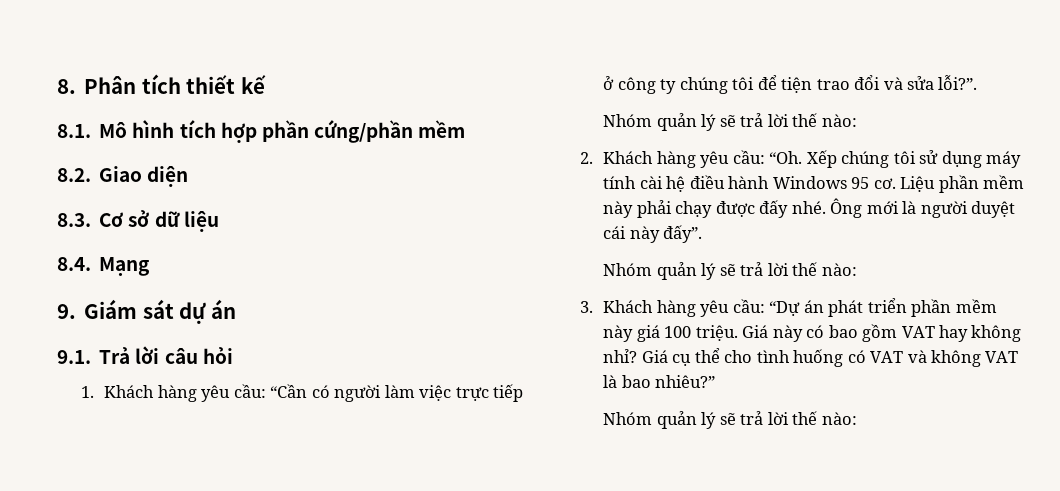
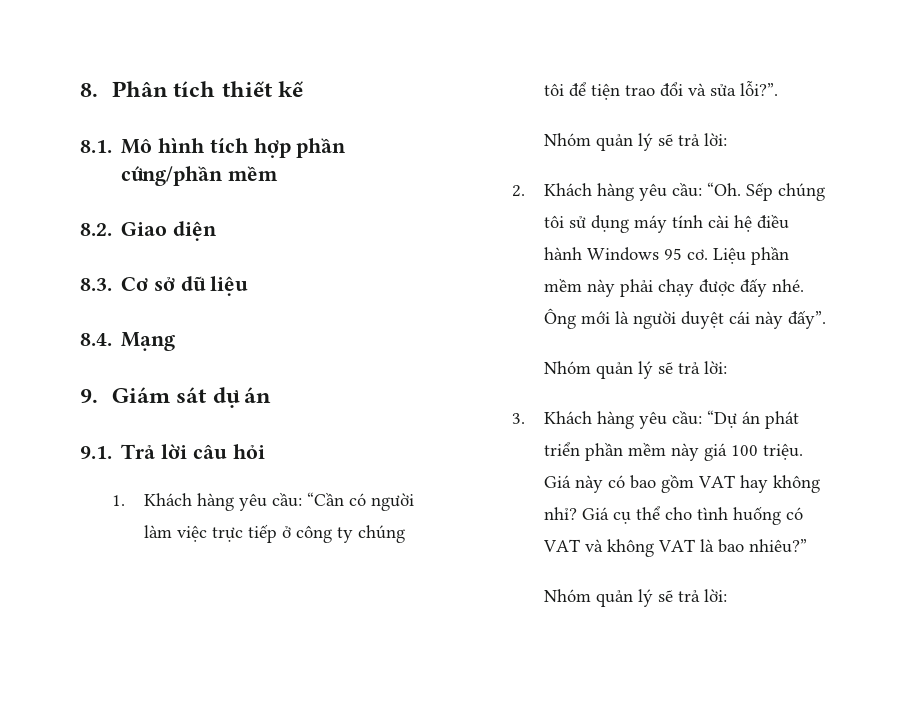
[767,113,857,127] lời thế nào: -> [704,133,728,146] lời:
[806,150,837,168] Xếp -> [746,182,774,201] Sếp
[767,262,857,276] lời thế nào: -> [704,361,728,374] lời:
[767,411,857,425] lời thế nào: -> [704,589,728,602] lời:

